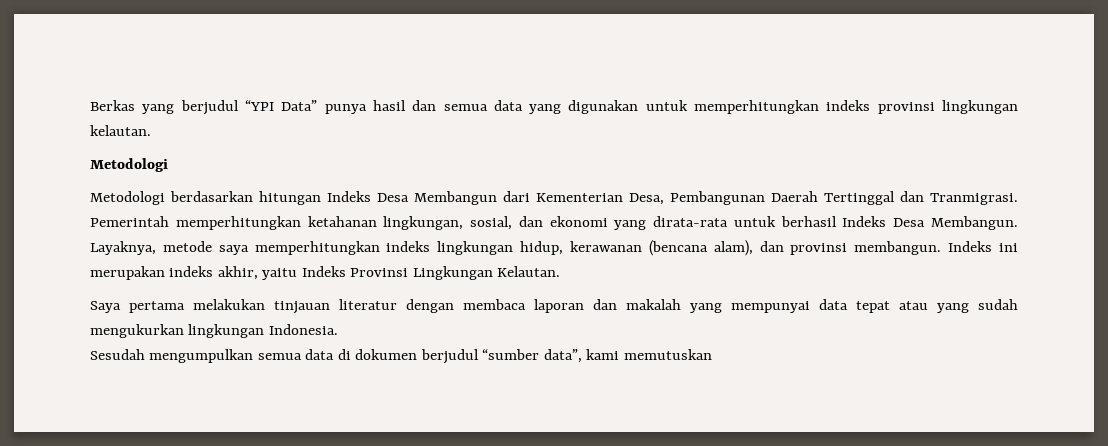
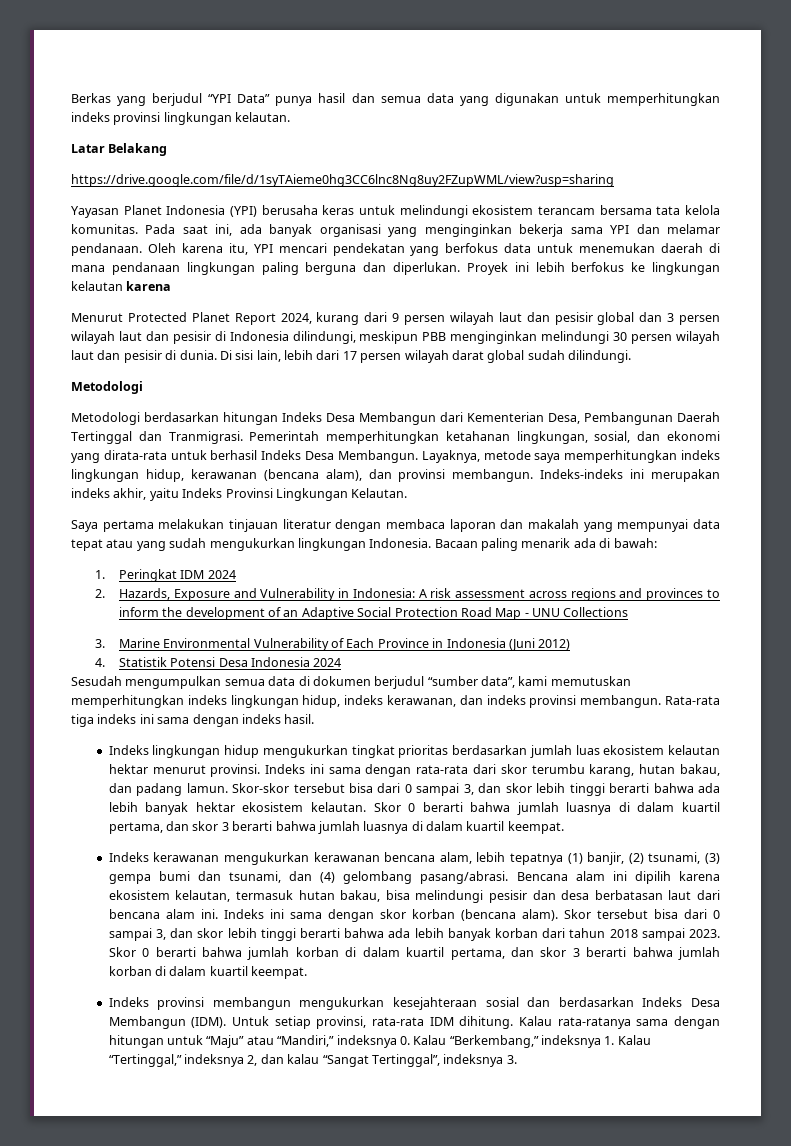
(151, 130) none -> [71,143,168,156] [71,174,614,187] [71,205,720,218] [71,224,720,237] [71,243,720,256] [71,262,720,275] [71,281,172,291] [71,312,720,325] [71,331,720,344] [71,350,631,363] // Latar Belakang // https://drive.google.com/file/d/1syTAieme0hg3CC6lnc8Ng8uy2FZupWML/view?usp=sharing // Yayasan Planet Indonesia (YPI) berusaha keras untuk melindungi ekosistem terancam bersama tata kelola komunitas. Pada saat ini, ada banyak organisasi yang menginginkan bekerja sama YPI dan melamar pendanaan. Oleh karena itu, YPI mencari pendekatan yang berfokus data untuk menemukan daerah di mana pendanaan lingkungan paling berguna dan diperlukan. Proyek ini lebih berfokus ke lingkungan kelautan karena // Menurut Protected Planet Report 2024, kurang dari 9 persen wilayah laut dan pesisir global dan 3 persen wilayah laut dan pesisir di Indonesia dilindungi, meskipun PBB menginginkan melindungi 30 persen wilayah laut dan pesisir di dunia. Di sisi lain, lebih dari 17 persen wilayah darat global sudah dilindungi.
[948,241,993,252] Indeks -> [540,469,624,479] Indeks-indeks
(338, 329) none -> [434,538,657,551] [94,569,236,582] [94,588,720,601] [118,607,629,620] [94,638,571,651] [94,657,342,667] Bacaan paling menarik ada di bawah: // 1. Peringkat IDM 2024 // 2. Hazards, Exposure and Vulnerability in Indonesia: A risk assessment across regions and provinces to inform the development of an Adaptive Social Protection Road Map - UNU Collections // 3. Marine Environmental Vulnerability of Each Province in Indonesia (Juni 2012) // 4. Statistik Potensi Desa Indonesia 2024
(712, 354) none -> [71,695,720,708] [71,714,315,727] [108,745,720,758] [108,764,720,777] [108,783,720,796] [108,802,720,815] [108,821,564,834] [108,852,720,865] [108,871,720,884] [108,890,720,903] [108,909,720,922] [108,928,720,941] [108,947,720,960] [108,966,308,979] [108,997,720,1010] [108,1016,720,1029] [108,1035,651,1048] [108,1054,517,1067] memperhitungkan indeks lingkungan hidup, indeks kerawanan, dan indeks provinsi membangun. Rata-rata tiga indeks ini sama dengan indeks hasil. // Indeks lingkungan hidup mengukurkan tingkat prioritas berdasarkan jumlah luas ekosistem kelautan hektar menurut provinsi. Indeks ini sama dengan rata-rata dari skor terumbu karang, hutan bakau, dan padang lamun. Skor-skor tersebut bisa dari 0 sampai 3, dan skor lebih tinggi berarti bahwa ada lebih banyak hektar ekosistem kelautan. Skor 0 berarti bahwa jumlah luasnya di dalam kuartil pertama, dan skor 3 berarti bahwa jumlah luasnya di dalam kuartil keempat. // Indeks kerawanan mengukurkan kerawanan bencana alam, lebih tepatnya (1) banjir, (2) tsunami, (3) gempa bumi dan tsunami, dan (4) gelombang pasang/abrasi. Bencana alam ini dipilih karena ekosistem kelautan, termasuk hutan bakau, bisa melindungi pesisir dan desa berbatasan laut dari bencana alam ini. Indeks ini sama dengan skor korban (bencana alam). Skor tersebut bisa dari 0 sampai 3, dan skor lebih tinggi berarti bahwa ada lebih banyak korban dari tahun 2018 sampai 2023. Skor 0 berarti bahwa jumlah korban di dalam kuartil pertama, dan skor 3 berarti bahwa jumlah korban di dalam kuartil keempat. // Indeks provinsi membangun mengukurkan kesejahteraan sosial dan berdasarkan Indeks Desa Membangun (IDM). Untuk setiap provinsi, rata-rata IDM dihitung. Kalau rata-ratanya sama dengan hitungan untuk “Maju” atau “Mandiri,” indeksnya 0. Kalau “Berkembang,” indeksnya 1. Kalau “Tertinggal,” indeksnya 2, dan kalau “Sangat Tertinggal”, indeksnya 3.

